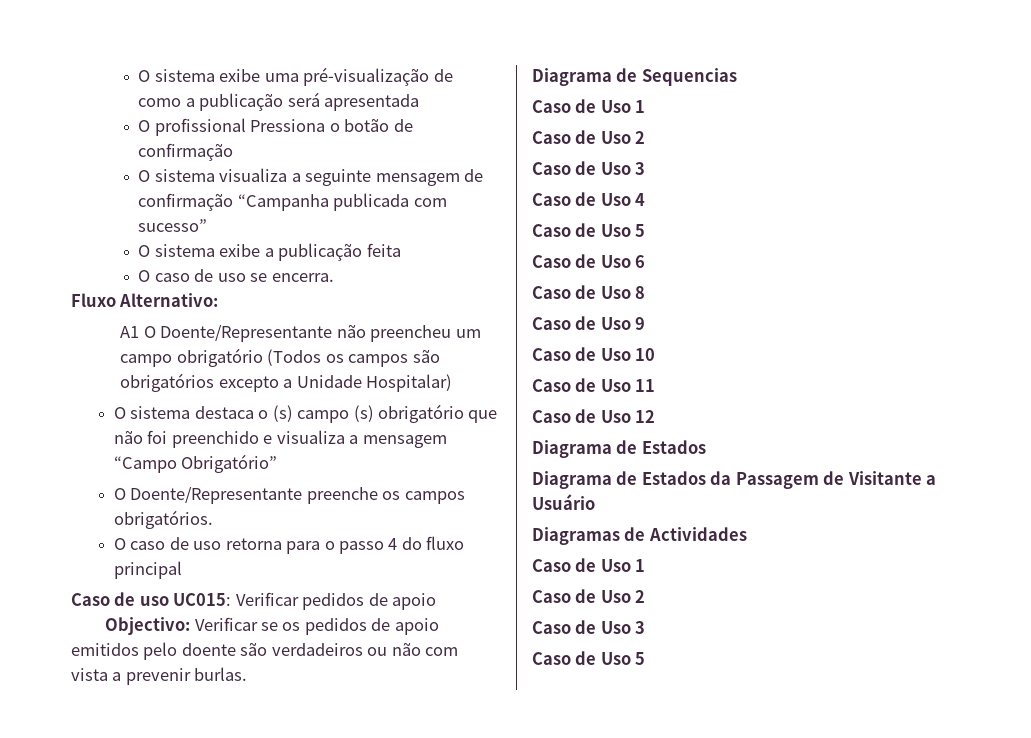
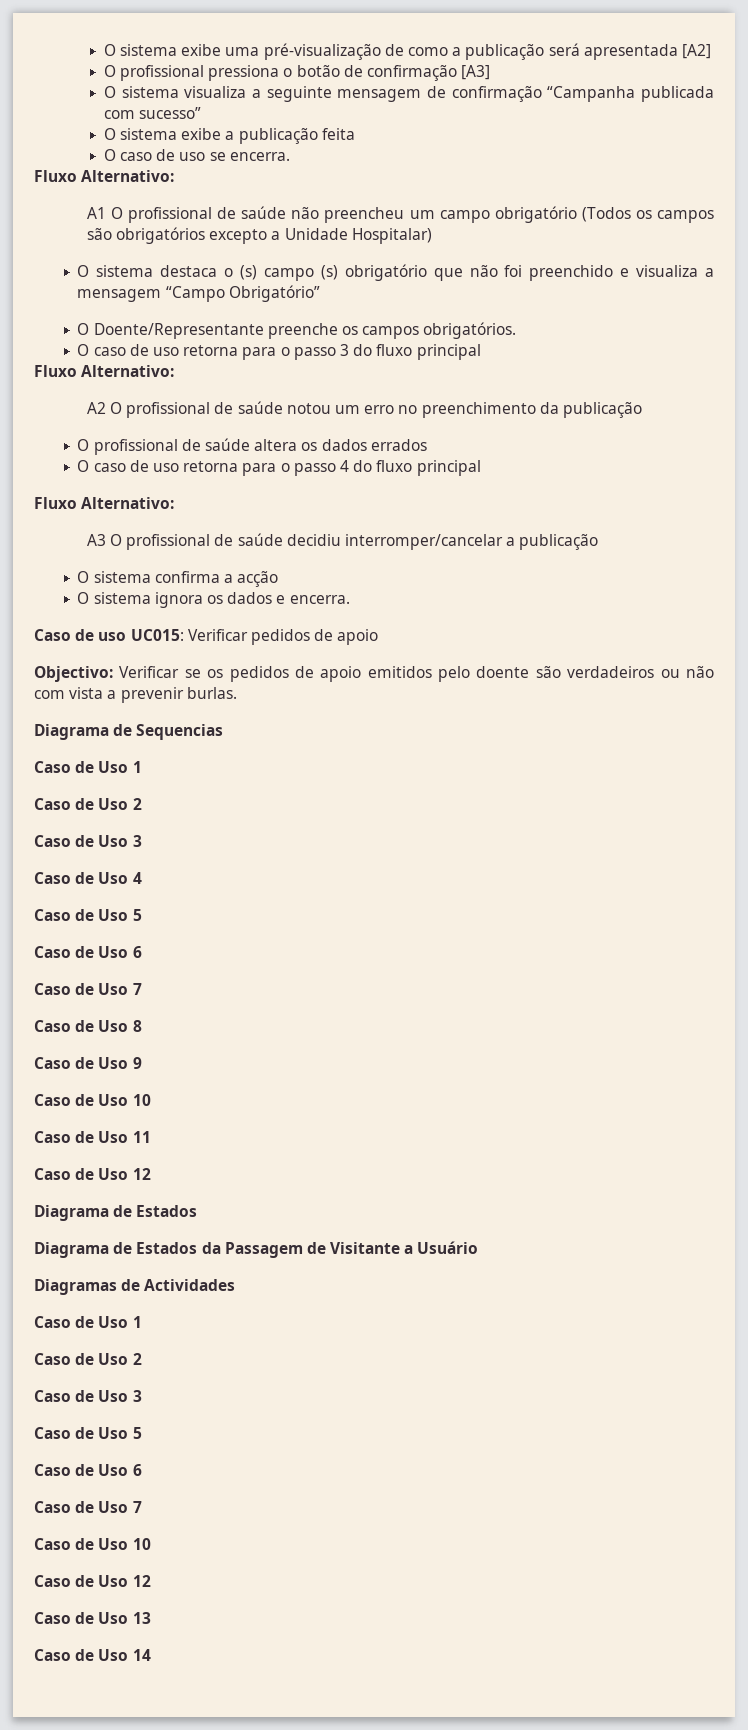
[138,118,326,136] // O profissional Pressiona -> [681,44,711,59] [103,65,280,81] [A2] // O profissional pressiona
(234, 152) none -> [461,65,491,80] [A3]
[160,324,333,342] Doente/Representante -> [128,206,287,223] profissional de saúde
(213, 519) none -> [77,344,481,360] [34,365,175,377] [86,401,642,418] [77,438,427,455] // O caso de uso retorna para o passo 3 do fluxo principal // Fluxo Alternativo: // A2 O profissional de saúde notou um erro no preenchimento da publicação // O profissional de saúde altera os dados errados
(182, 570) none -> [34,497,175,509] [86,533,599,550] [77,571,279,587] [77,592,350,608] // Fluxo Alternativo: // A3 O profissional de saúde decidiu interromper/cancelar a publicação // O sistema confirma a acção // O sistema ignora os dados e encerra.
(646, 261) none -> [34,983,142,995] // Caso de Uso 7
(646, 658) none -> [34,1464,142,1476] [34,1501,142,1513] [34,1538,151,1550] [34,1575,151,1587] [34,1612,151,1624] [34,1649,151,1661] // Caso de Uso 6 // Caso de Uso 7 // Caso de Uso 10 // Caso de Uso 12 // Caso de Uso 13 // Caso de Uso 14

